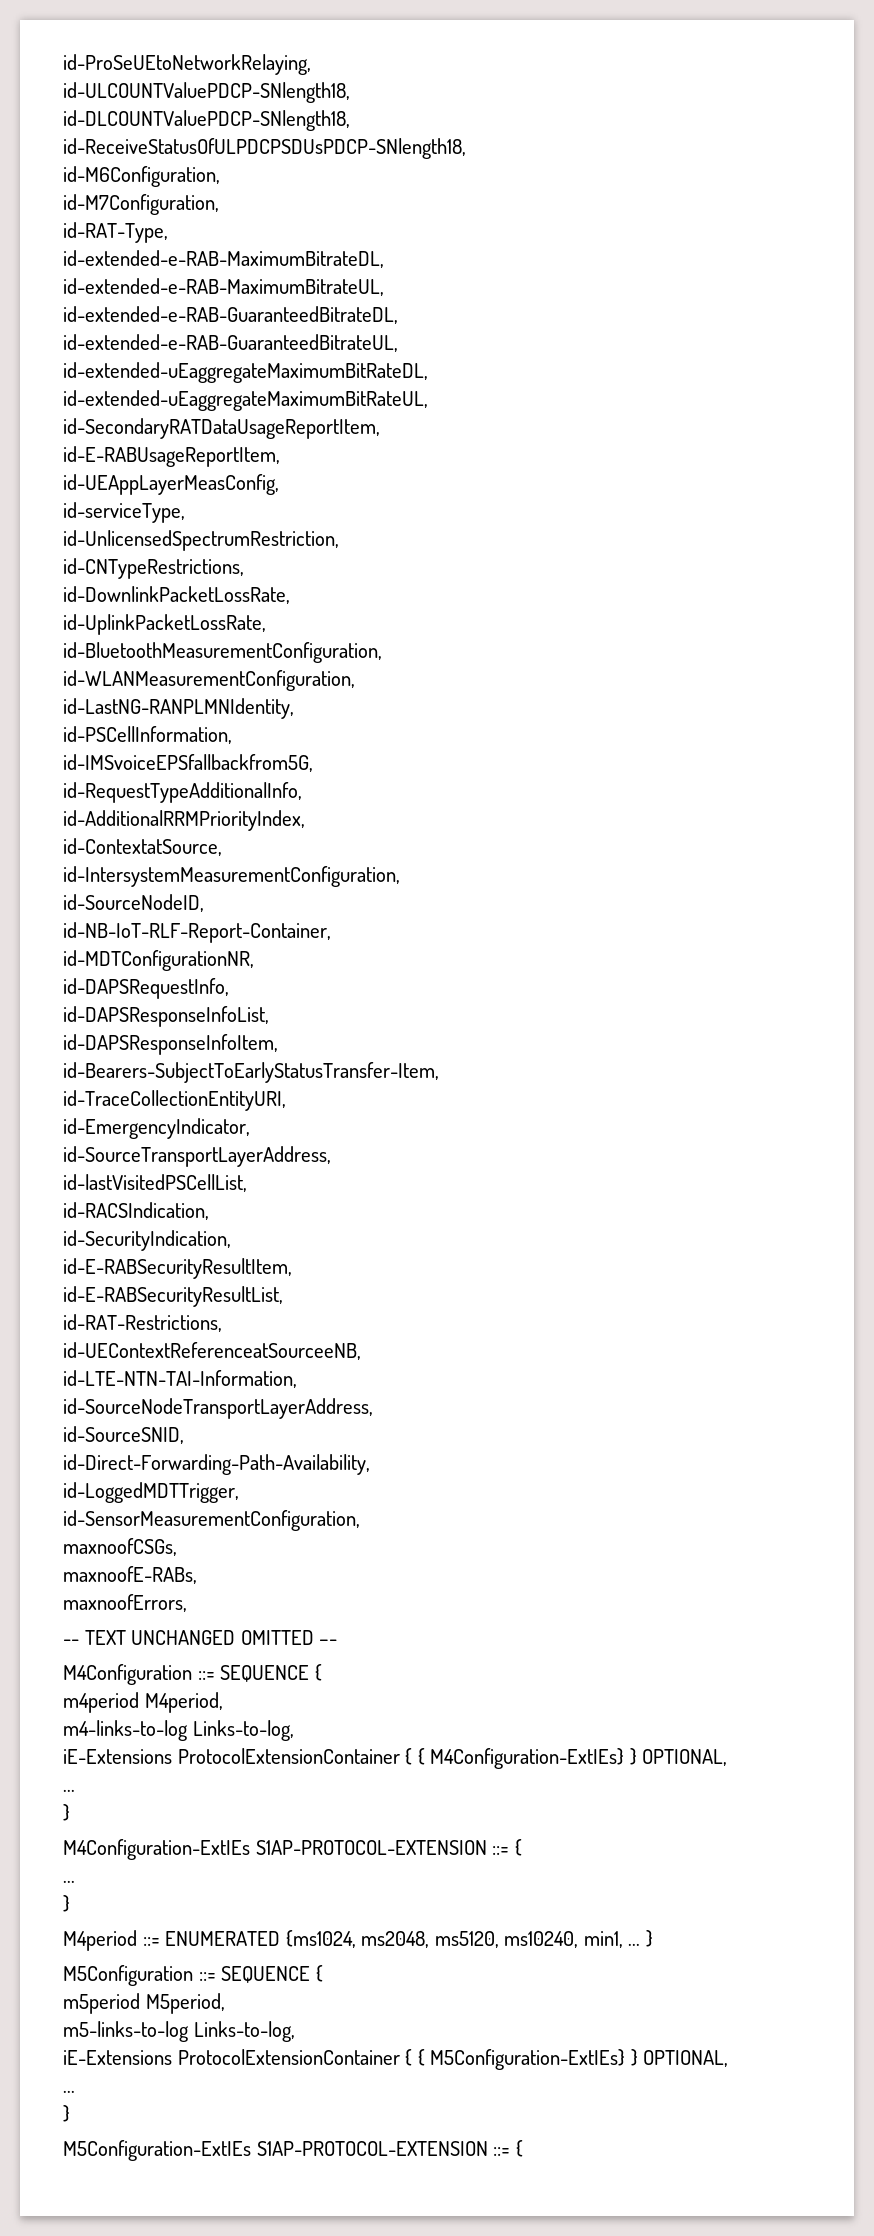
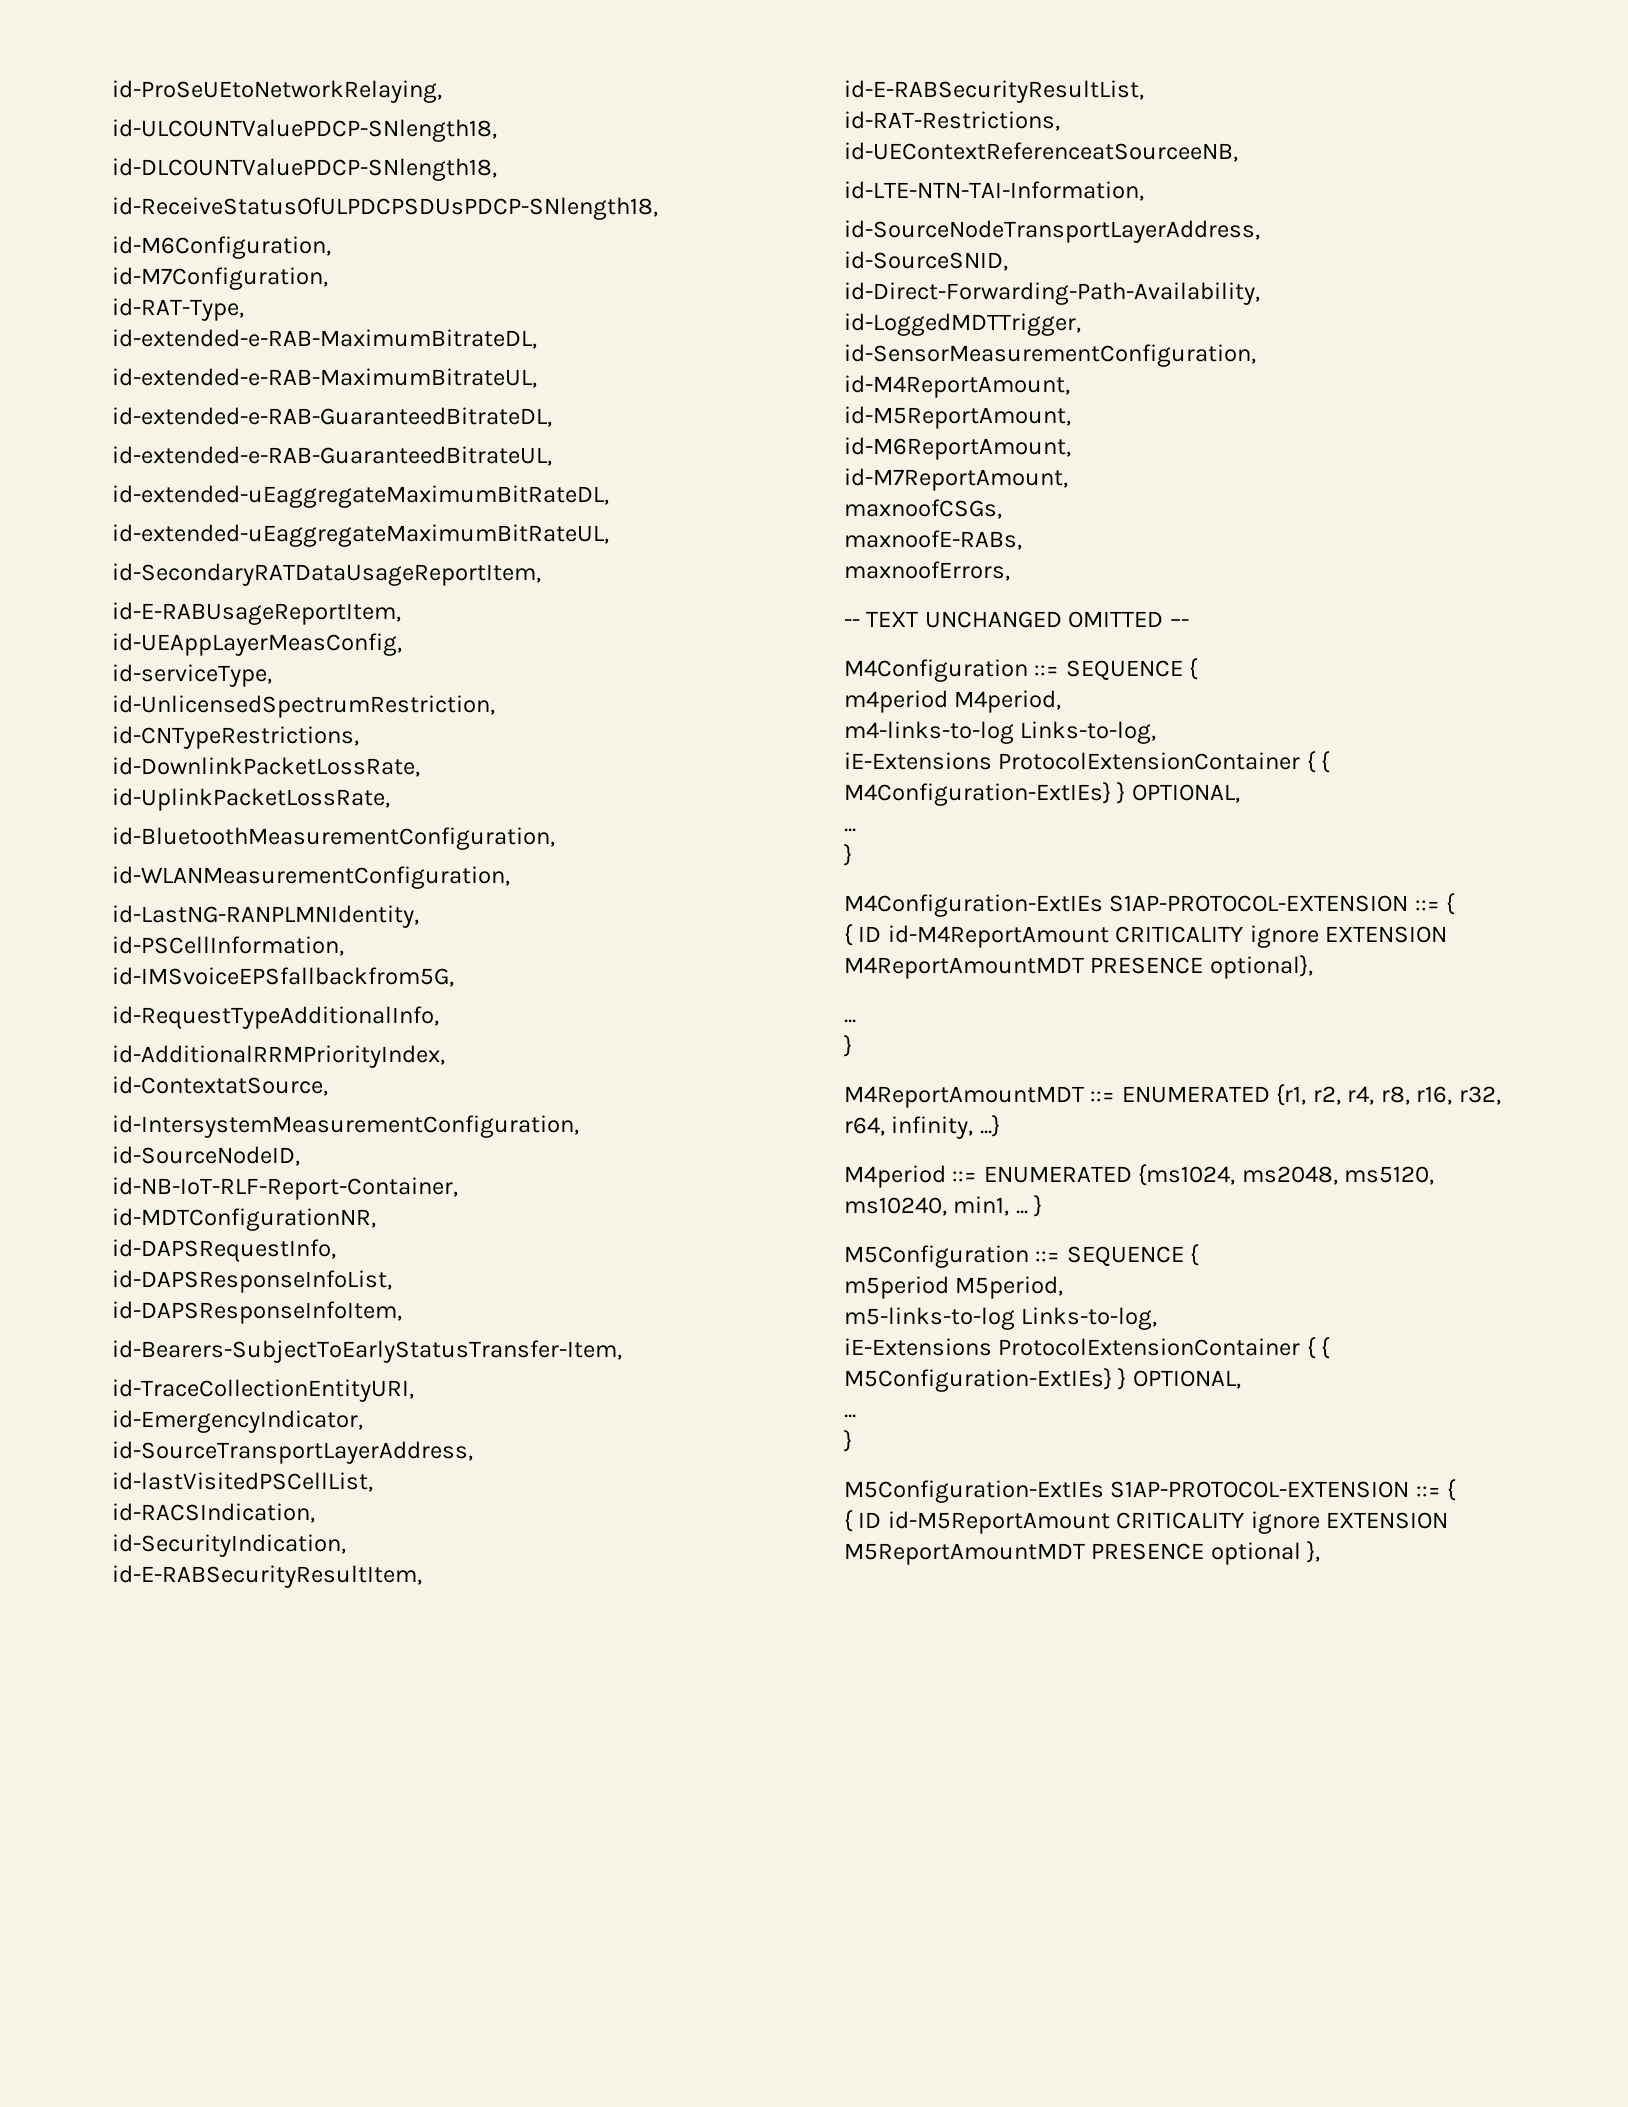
(360, 1520) none -> [844,375,1070,398] [844,406,1071,429] [844,437,1071,460] [844,468,1068,491] // id-M4ReportAmount, // id-M5ReportAmount, // id-M6ReportAmount, // id-M7ReportAmount,
[63,1880,75,1883] [63,1895,70,1912] ... // } -> [844,924,1448,948] [844,955,1313,979] [844,1019,856,1023] [844,1035,852,1057] [844,1084,1501,1108] [844,1115,1000,1139] { ID id-M4ReportAmount CRITICALITY ignore EXTENSION M4ReportAmountMDT PRESENCE optional}, // ... // } // M4ReportAmountMDT ::= ENUMERATED {r1, r2, r4, r8, r16, r32, r64, infinity, ...}
(523, 2148) none -> [844,1510,1449,1534] [844,1541,1321,1565] // { ID id-M5ReportAmount CRITICALITY ignore EXTENSION M5ReportAmountMDT PRESENCE optional },

